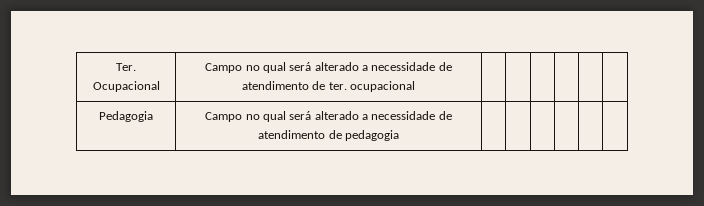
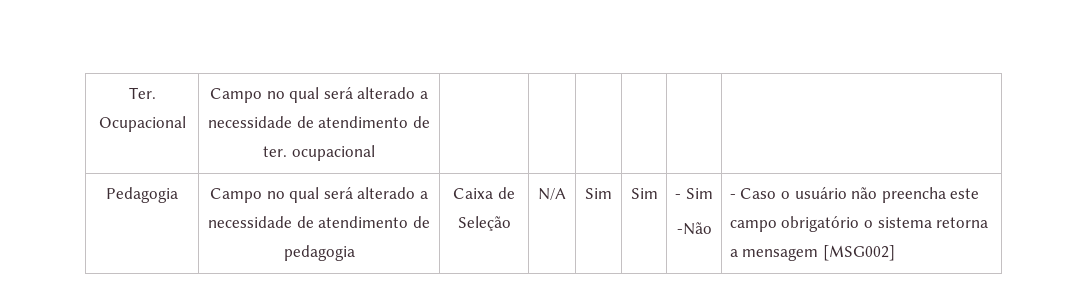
(399, 135) | | | | | -> [453,187,515,199] [457,216,511,231] [538,188,566,200] [585,188,612,199] [630,188,658,199] [675,188,713,199] [676,222,712,235] [729,187,980,203] [729,216,989,232] [729,245,895,261] Caixa de Seleção | N/A | Sim | Sim | - Sim // -Não | - Caso o usuário não preencha este campo obrigatório o sistema retorna a mensagem [MSG002]

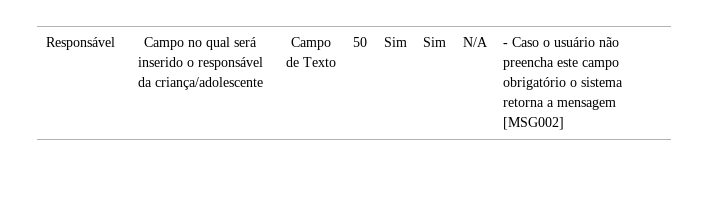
[128,87,156,99] [98,116,186,132] [210,87,428,103] [208,116,430,128] [263,145,375,161] [106,187,178,203] [210,187,428,203] [208,216,430,228] [283,245,355,261] [453,187,515,199] [457,216,511,231] [538,188,566,200] Ter. Ocupacional | Campo no qual será alterado a necessidade de atendimento de ter. ocupacional | | | | | | // Pedagogia | Campo no qual será alterado a necessidade de atendimento de pedagogia | Caixa de Seleção | N/A -> [45,37,115,50] [144,37,257,50] [137,57,263,70] [137,77,263,90] [291,37,331,50] [286,57,336,67] [353,37,367,47] Responsável | Campo no qual será inserido o responsável da criança/adolescente | Campo de Texto | 50
[675,188,713,199] [676,222,712,235] - Sim // -Não -> [463,37,488,47] N/A

